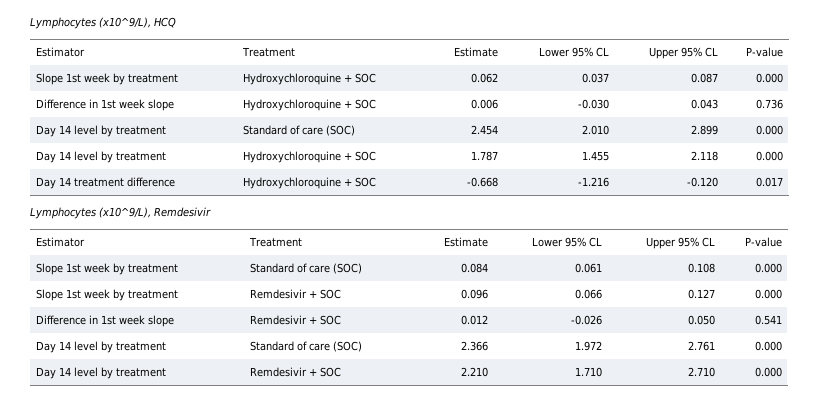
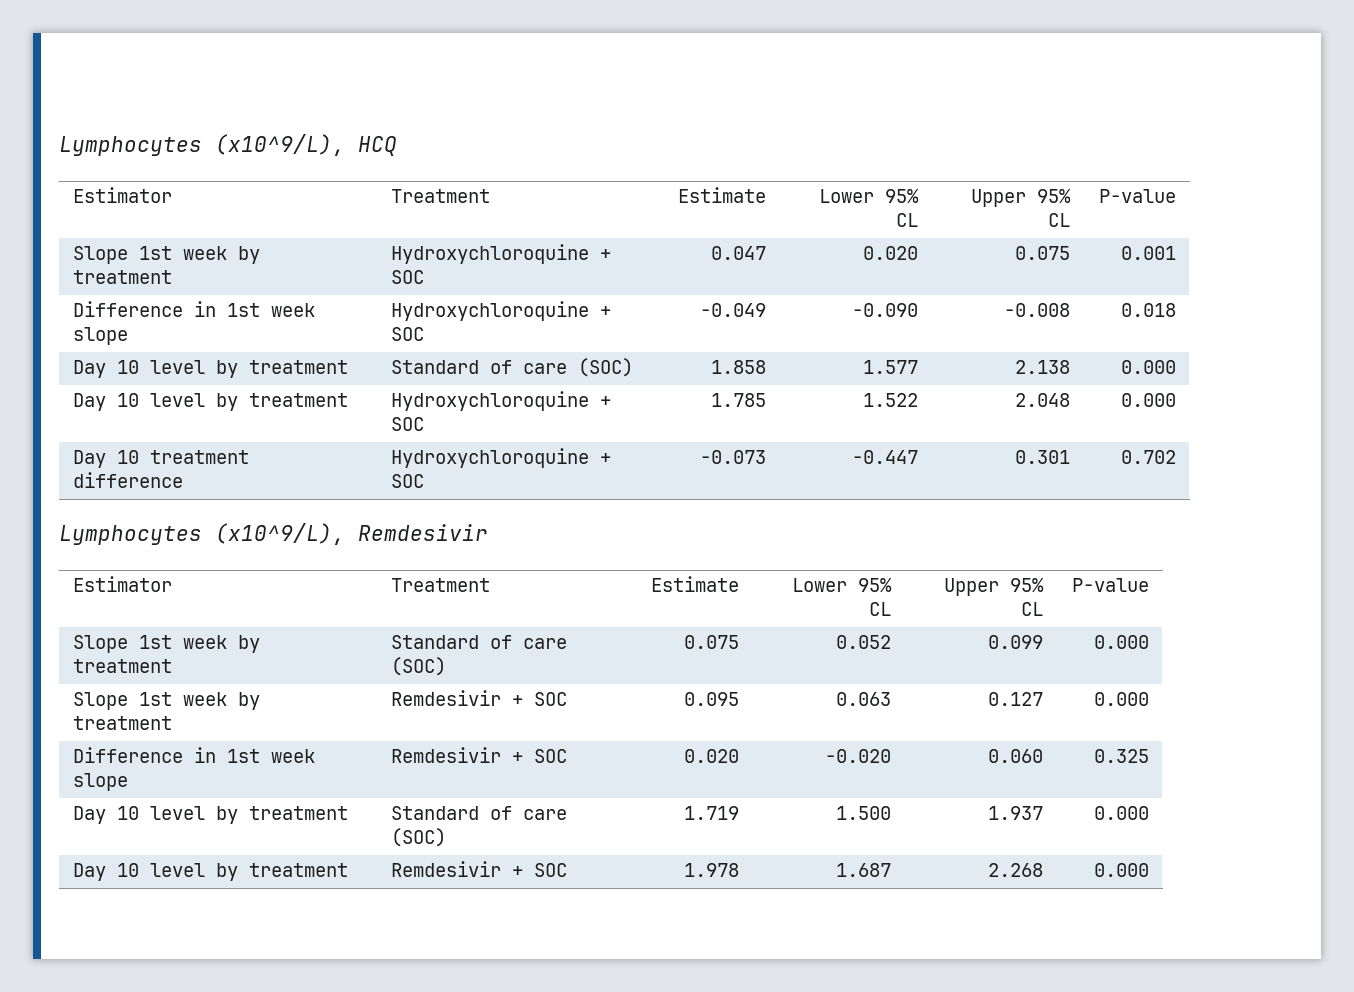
[471,73,499,83] [582,73,610,83] [691,73,719,83] [756,73,784,83] 0.062 | 0.037 | 0.087 | 0.000 -> [710,246,766,260] [862,246,918,260] [1014,246,1070,260] [1120,246,1176,260] 0.047 | 0.020 | 0.075 | 0.001
[471,99,499,109] [578,99,610,109] [691,99,719,109] [756,99,784,109] [35,125,166,137] [242,125,355,136] [471,125,499,135] [582,125,610,135] [691,125,719,135] [756,125,784,135] [35,151,71,163] 0.006 | -0.030 | 0.043 | 0.736 // Day 14 level by treatment | Standard of care (SOC) | 2.454 | 2.010 | 2.899 | 0.000 // Day 14 -> [699,303,766,317] [851,303,918,317] [1003,303,1070,317] [1120,303,1176,317] [73,360,349,378] [391,358,634,377] [710,360,766,374] [862,360,918,374] [1014,360,1070,374] [1120,360,1176,374] [73,393,140,411] -0.049 | -0.090 | -0.008 | 0.018 // Day 10 level by treatment | Standard of care (SOC) | 1.858 | 1.577 | 2.138 | 0.000 // Day 10
[471,151,499,161] [582,151,610,161] [691,151,719,161] [756,151,784,161] [35,177,71,189] 1.787 | 1.455 | 2.118 | 0.000 // Day 14 -> [710,393,766,407] [862,393,918,407] [1014,393,1070,407] [1120,393,1176,407] [73,450,140,468] 1.785 | 1.522 | 2.048 | 0.000 // Day 10
[467,177,499,187] [578,177,610,187] [687,177,719,187] [756,177,784,187] -0.668 | -1.216 | -0.120 | 0.017 -> [699,450,766,464] [851,450,918,464] [1014,450,1070,464] [1120,450,1176,464] -0.073 | -0.447 | 0.301 | 0.702
[461,263,489,273] [575,263,603,273] [688,263,716,273] 0.084 | 0.061 | 0.108 -> [683,635,739,649] [835,635,891,649] [987,635,1043,649] 0.075 | 0.052 | 0.099
[461,289,489,299] [575,289,603,299] 0.096 | 0.066 -> [683,692,739,706] [835,692,891,706] 0.095 | 0.063
[461,315,489,325] [571,315,603,325] [688,315,716,325] [755,315,783,325] [35,341,166,353] [249,341,362,352] [461,341,489,351] [575,341,603,351] [688,341,716,351] [755,341,783,351] [35,367,71,379] 0.012 | -0.026 | 0.050 | 0.541 // Day 14 level by treatment | Standard of care (SOC) | 2.366 | 1.972 | 2.761 | 0.000 // Day 14 -> [683,749,739,763] [824,749,891,763] [987,749,1043,763] [1093,749,1149,763] [73,806,349,824] [391,806,568,820] [391,828,447,847] [683,806,739,820] [835,806,891,820] [987,806,1043,820] [1093,806,1149,820] [73,863,140,881] 0.020 | -0.020 | 0.060 | 0.325 // Day 10 level by treatment | Standard of care (SOC) | 1.719 | 1.500 | 1.937 | 0.000 // Day 10
[461,367,489,377] [575,367,603,377] [688,367,716,377] 2.210 | 1.710 | 2.710 -> [683,863,739,877] [835,863,891,877] [987,863,1043,877] 1.978 | 1.687 | 2.268

